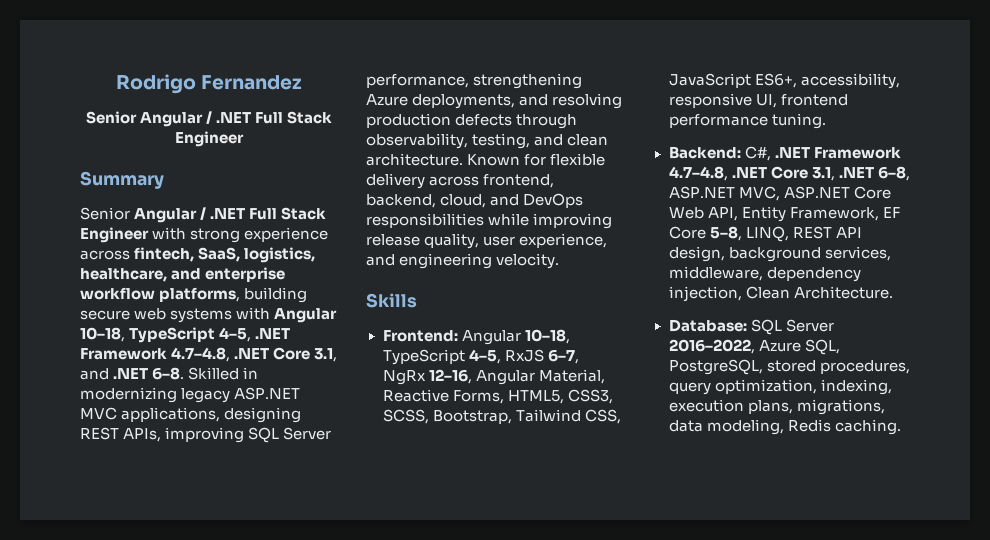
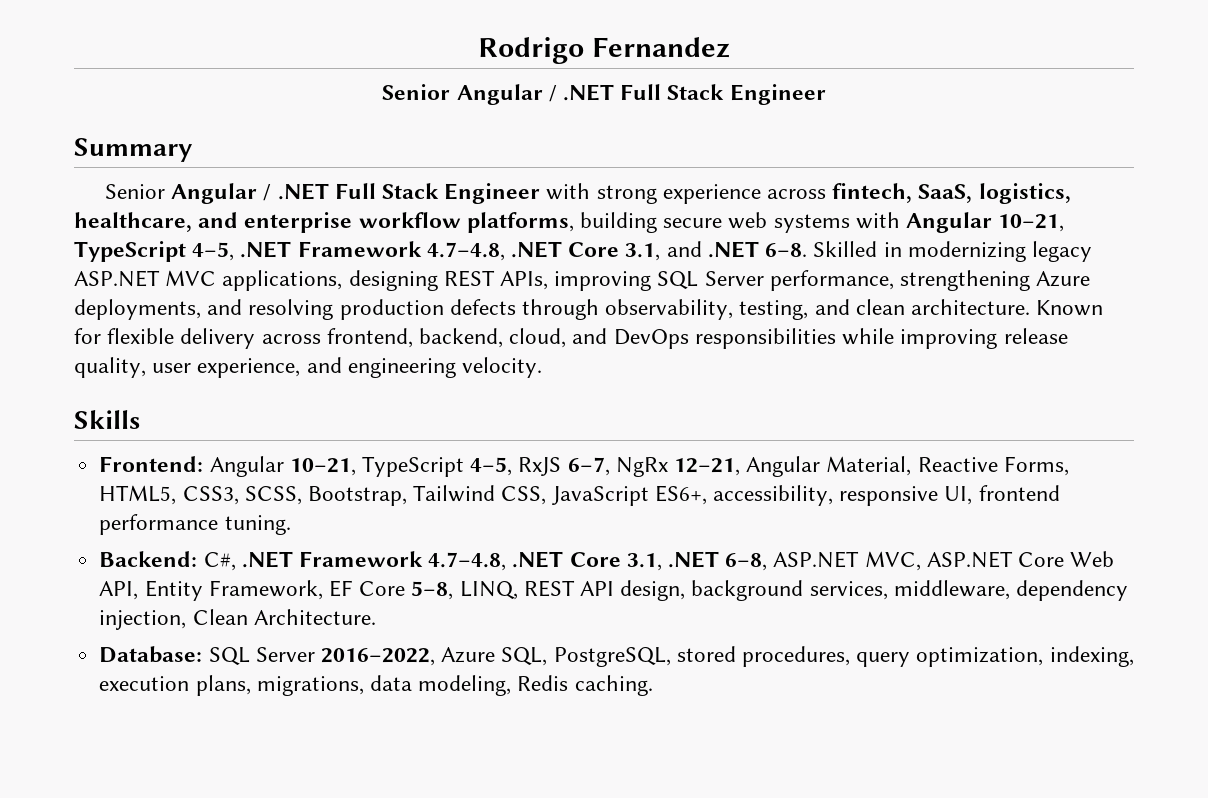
[80,327,125,342] 10–18, -> [998,214,1065,232] 10–21,
[524,329,570,344] 10–18, -> [289,458,356,476] 10–21,
[428,369,472,384] 12–16, -> [673,458,740,476] 12–21,

